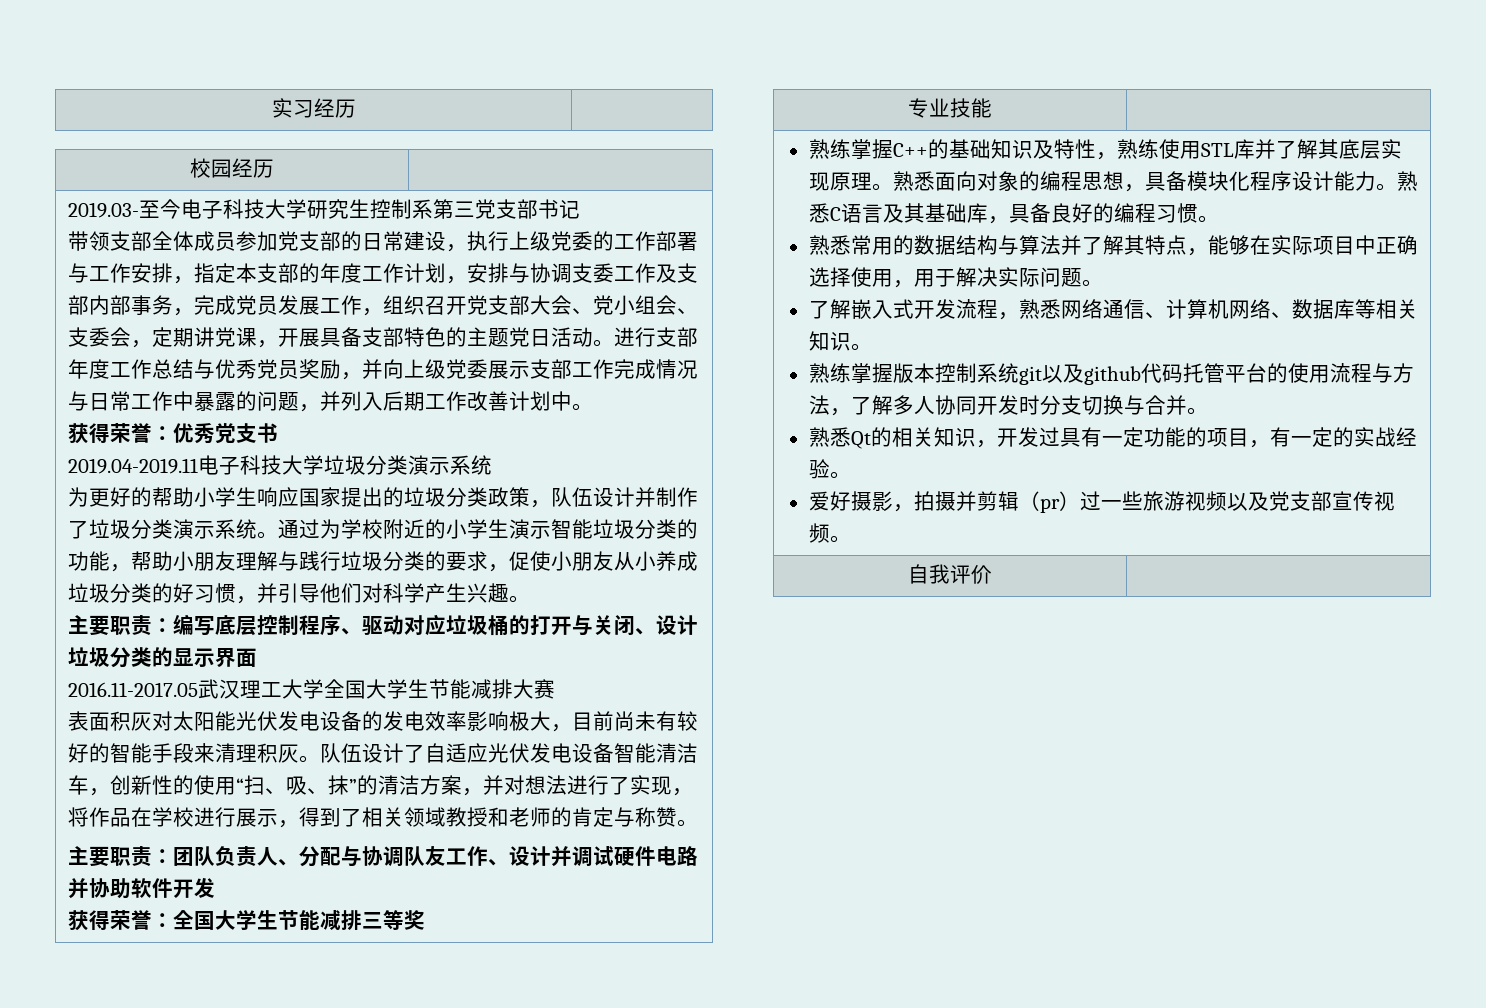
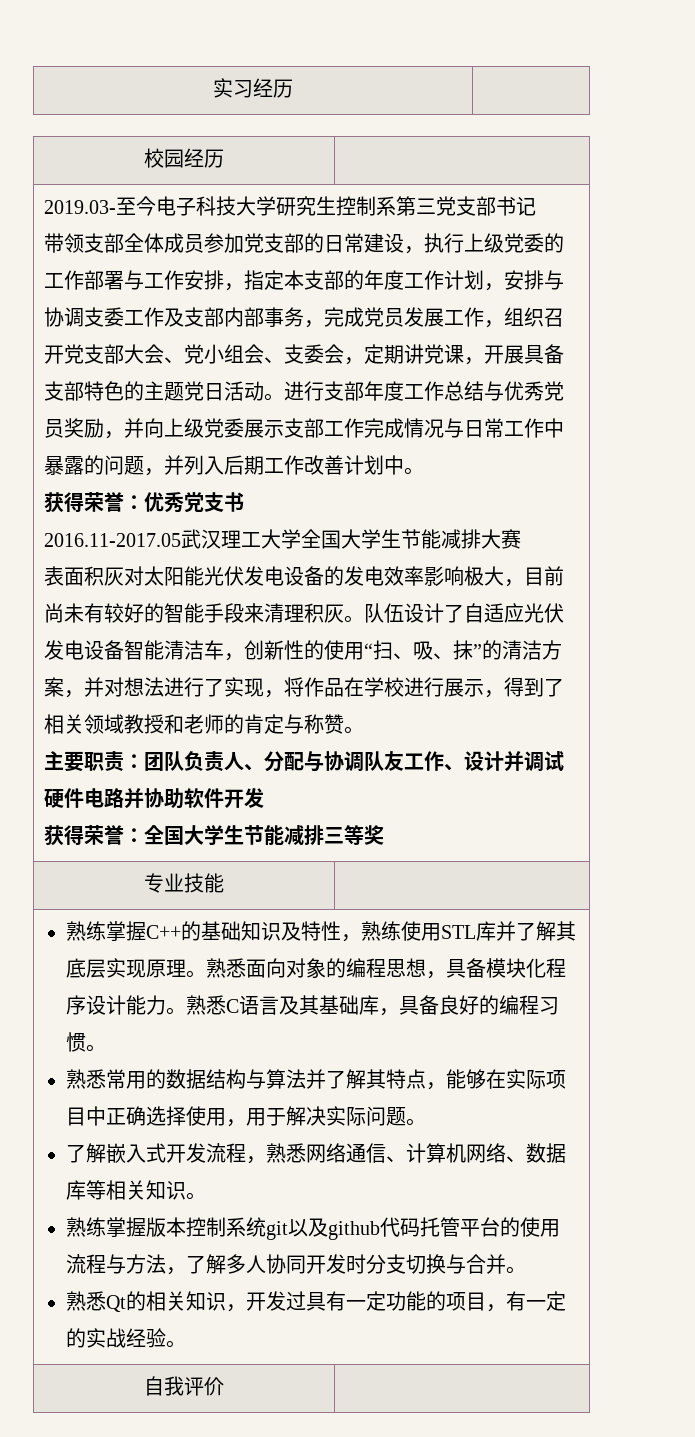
[67,455,492,475] [67,487,698,508] [67,519,698,539] [67,551,698,572] [67,583,530,604] [67,614,698,636] [67,647,257,668] // 2019.04-2019.11电子科技大学垃圾分类演示系统 // 为更好的帮助小学生响应国家提出的垃圾分类政策，队伍设计并制作了垃圾分类演示系统。通过为学校附近的小学生演示智能垃圾分类的功能，帮助小朋友理解与践行垃圾分类的要求，促使小朋友从小养成垃圾分类的好习惯，并引导他们对科学产生兴趣。 // 主要职责：编写底层控制程序、驱动对应垃圾桶的打开与关闭、设计垃圾分类的显示界面 -> (245, 502) none
[808,491,1395,513] [808,523,851,543] // 爱好摄影，拍摄并剪辑（pr）过一些旅游视频以及党支部宣传视频。 -> (187, 1344) none

